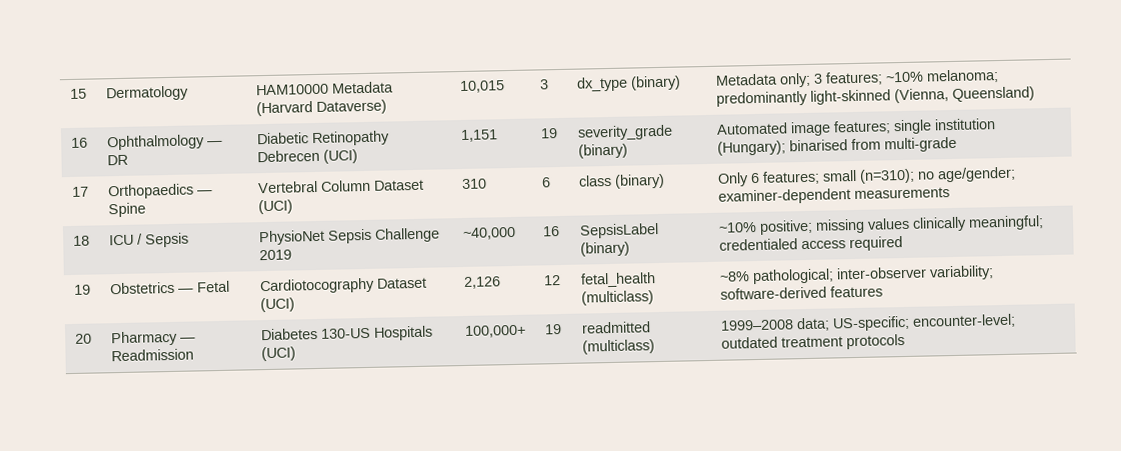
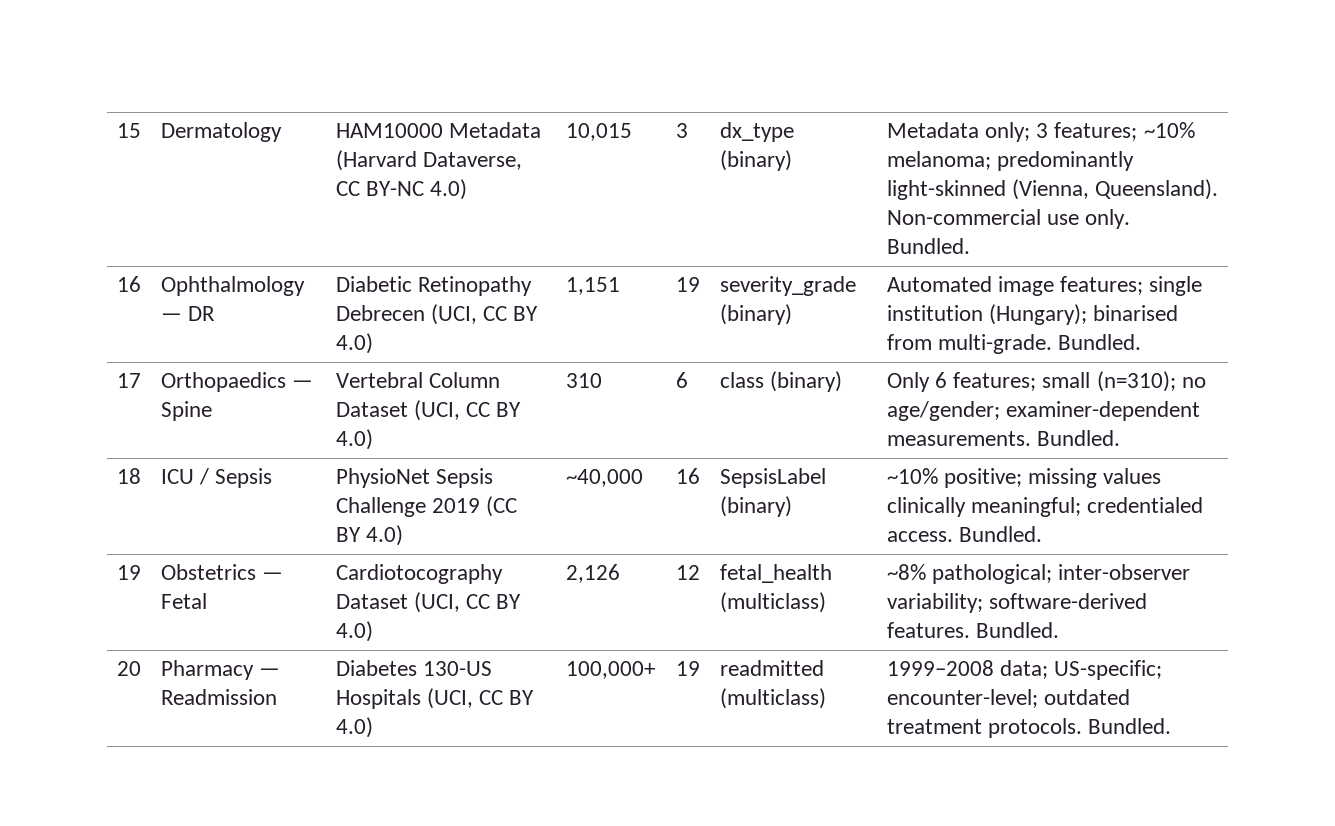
[315,99,387,115] Dataverse) -> [422,152,522,170] [335,179,468,200] Dataverse, CC BY-NC 4.0)
[951,86,1035,102] Queensland) -> [1095,179,1219,200] [886,209,1131,229] [886,238,970,254] Queensland). Non-commercial use only. Bundled.
[322,149,358,164] (UCI) -> [430,304,539,325] [335,333,373,354] (UCI, CC BY 4.0)
[883,136,957,153] multi-grade -> [937,334,1142,354] multi-grade. Bundled.
[257,199,293,215] (UCI) -> [413,400,522,421] [335,429,373,450] (UCI, CC BY 4.0)
[853,187,950,200] measurements -> [886,430,1120,446] measurements. Bundled.
(292, 255) none -> [486,496,518,517] [335,525,403,546] (CC BY 4.0)
[800,236,903,252] access required -> [886,526,1042,542] access. Bundled.
[259,297,295,313] (UCI) -> [413,592,522,613] [335,621,373,642] (UCI, CC BY 4.0)
[829,285,883,298] features -> [886,622,1059,638] features. Bundled.
[260,346,296,362] (UCI) -> [426,688,535,709] [335,717,373,738] (UCI, CC BY 4.0)
[845,334,905,350] protocols -> [987,718,1172,738] protocols. Bundled.

